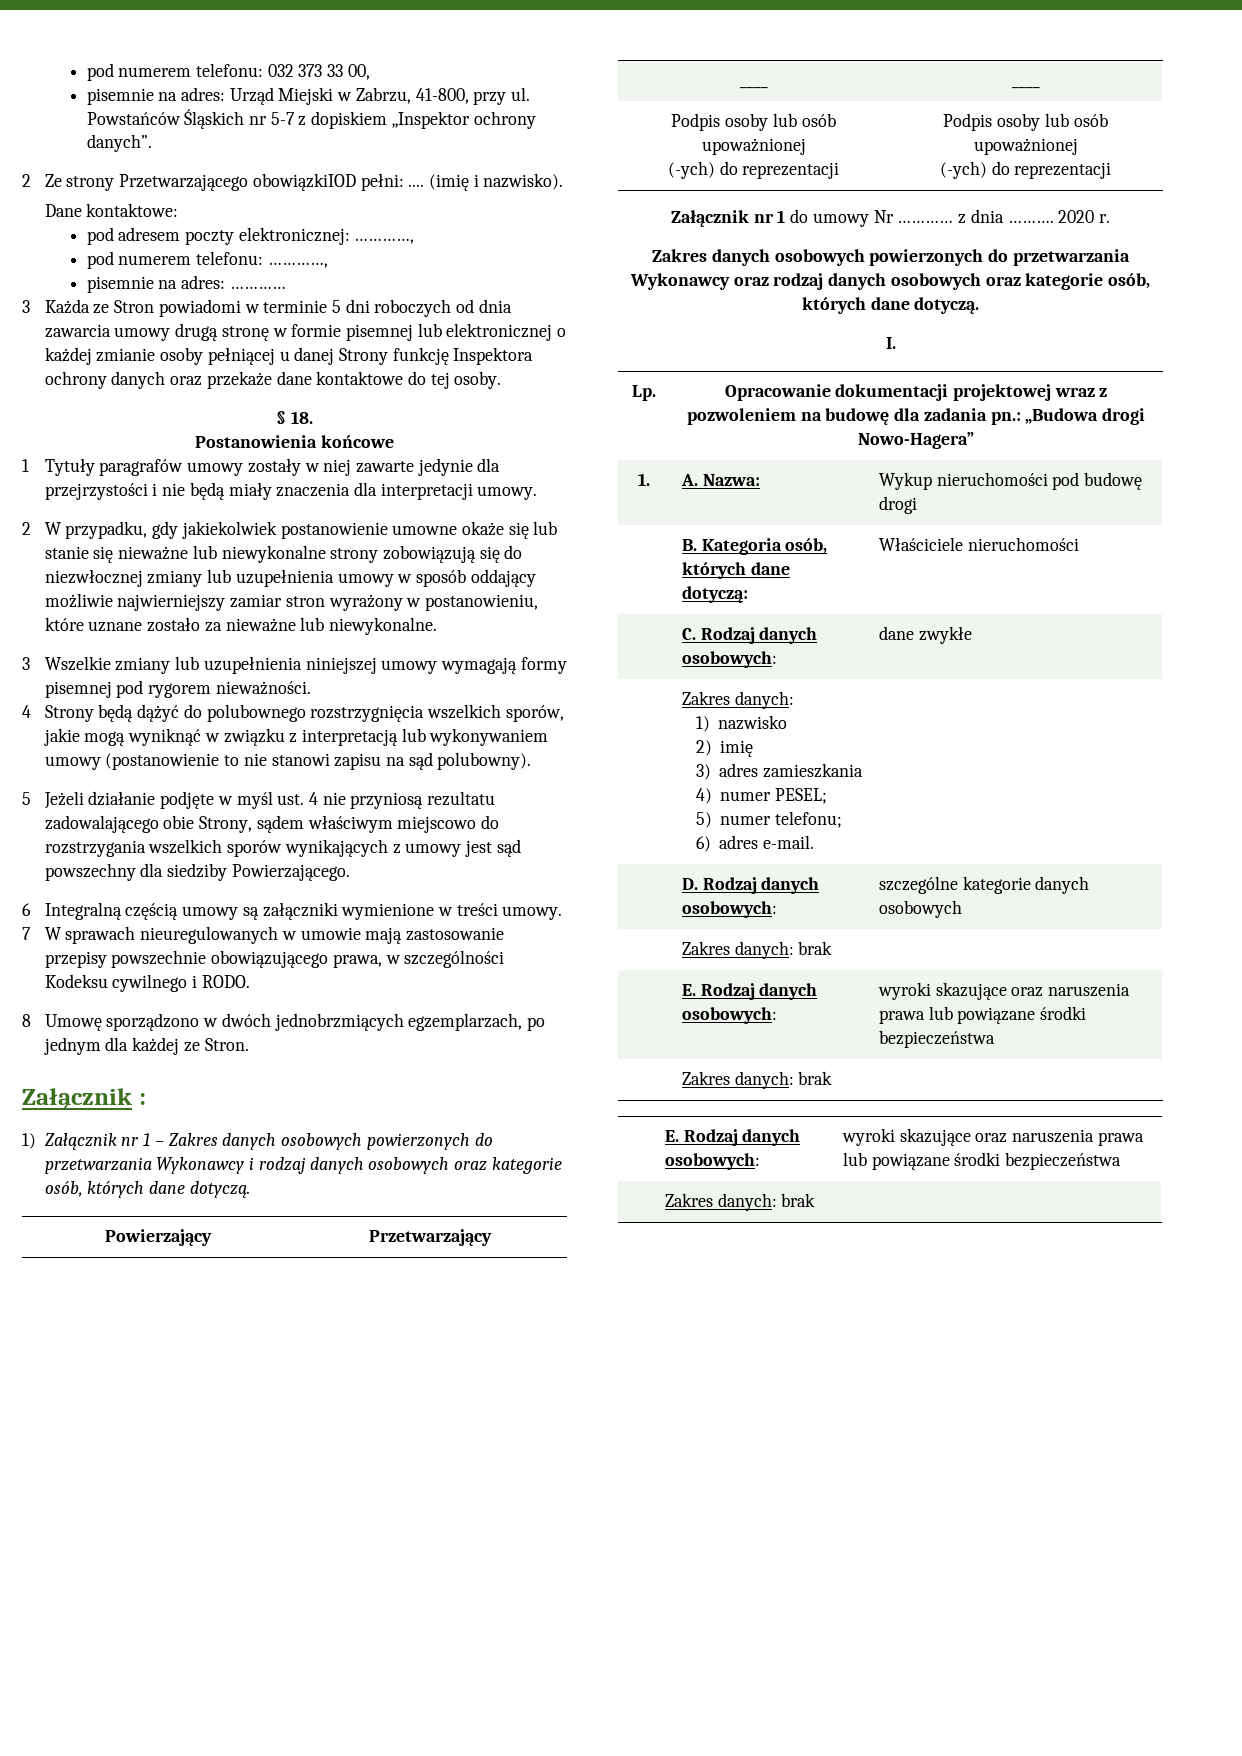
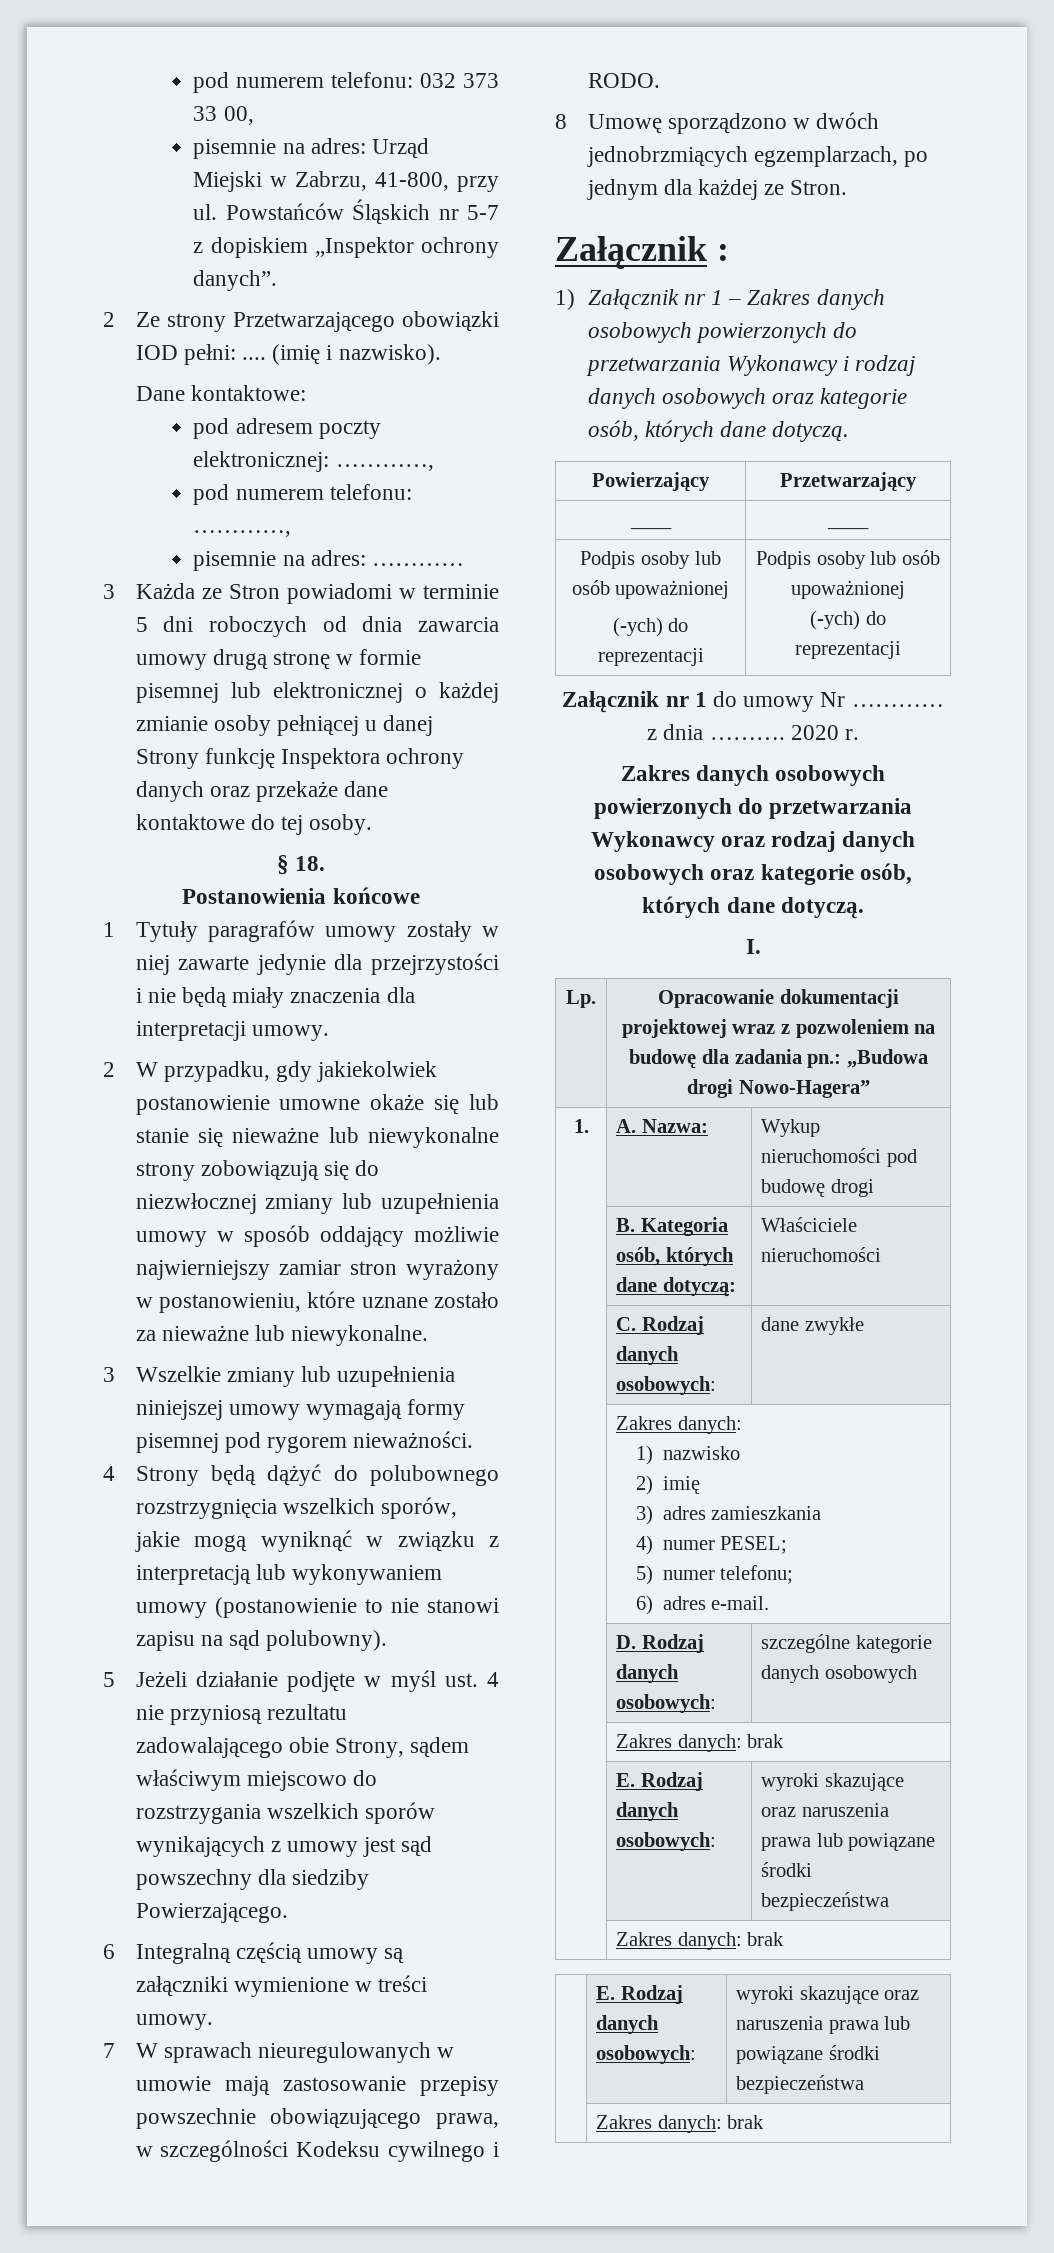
[252,173,356,191] obowiązkiIOD -> [402,311,500,332] [135,345,178,360] obowiązki IOD

